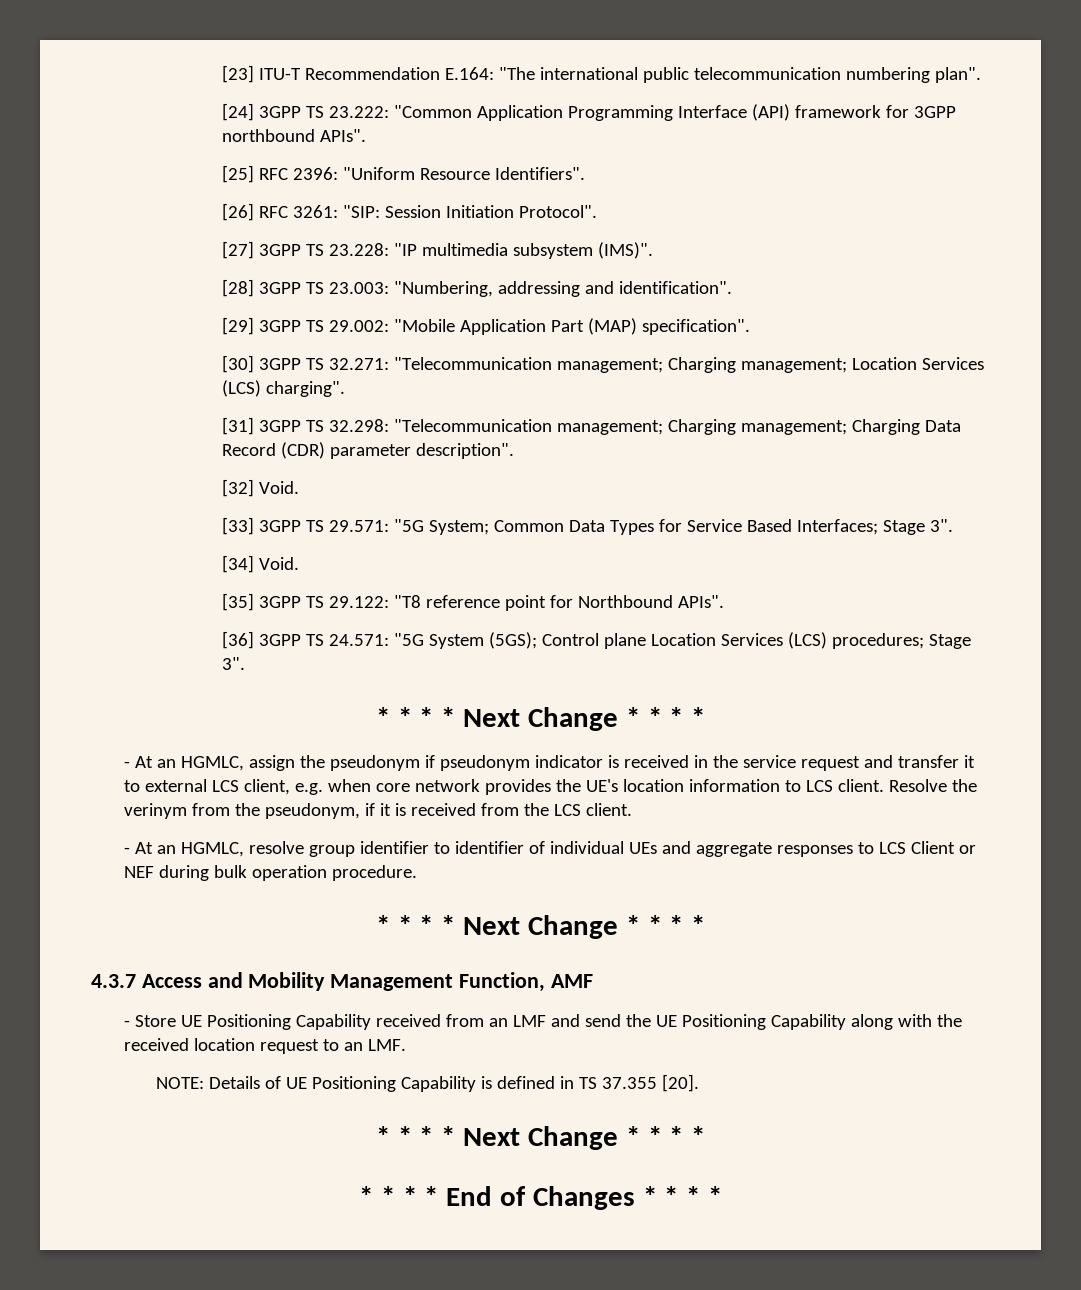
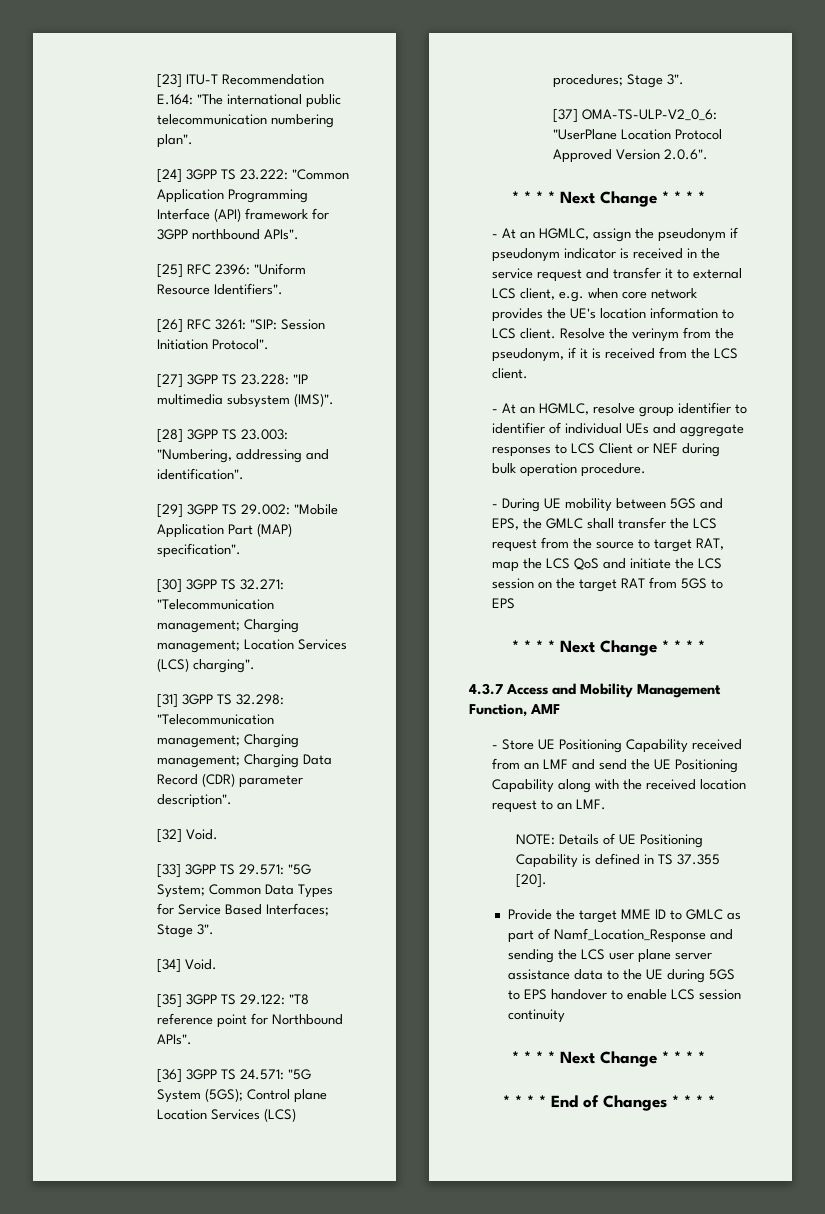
(245, 663) none -> [552,109,717,123] [552,129,722,140] [552,149,708,163] // [37] OMA-TS-ULP-V2_0_6: "UserPlane Location Protocol Approved Version 2.0.6".
(417, 873) none -> [492,498,724,512] [492,517,718,530] [492,537,725,552] [492,558,723,572] [492,577,724,592] [492,598,516,609] // - During UE mobility between 5GS and EPS, the GMLC shall transfer the LCS request from the source to target RAT, map the LCS QoS and initiate the LCS session on the target RAT from 5GS to EPS
(700, 1083) none -> [508,909,742,923] [508,928,734,943] [508,949,713,963] [508,969,736,983] [508,989,742,1000] [508,1009,566,1023] // Provide the target MME ID to GMLC as part of Namf_Location_Response and sending the LCS user plane server assistance data to the UE during 5GS to EPS handover to enable LCS session continuity

